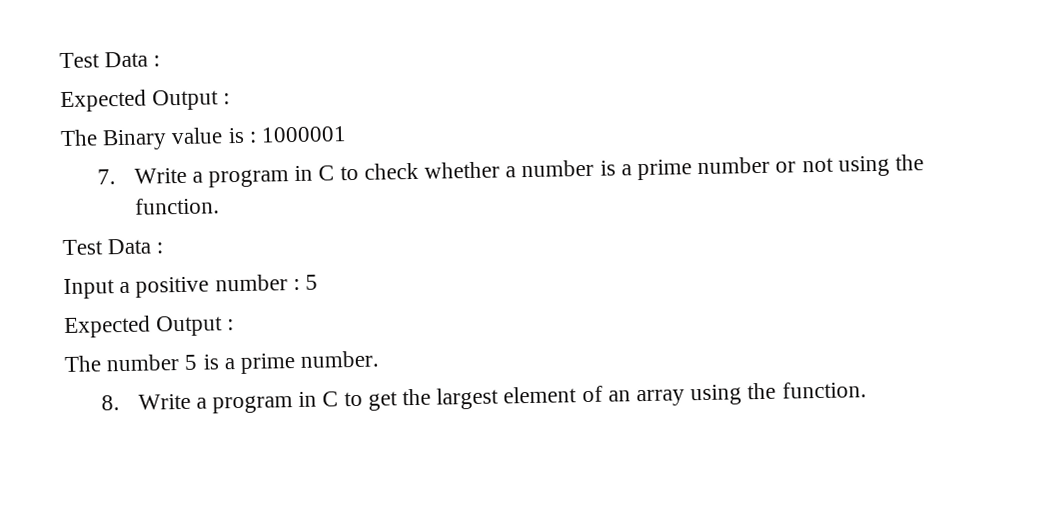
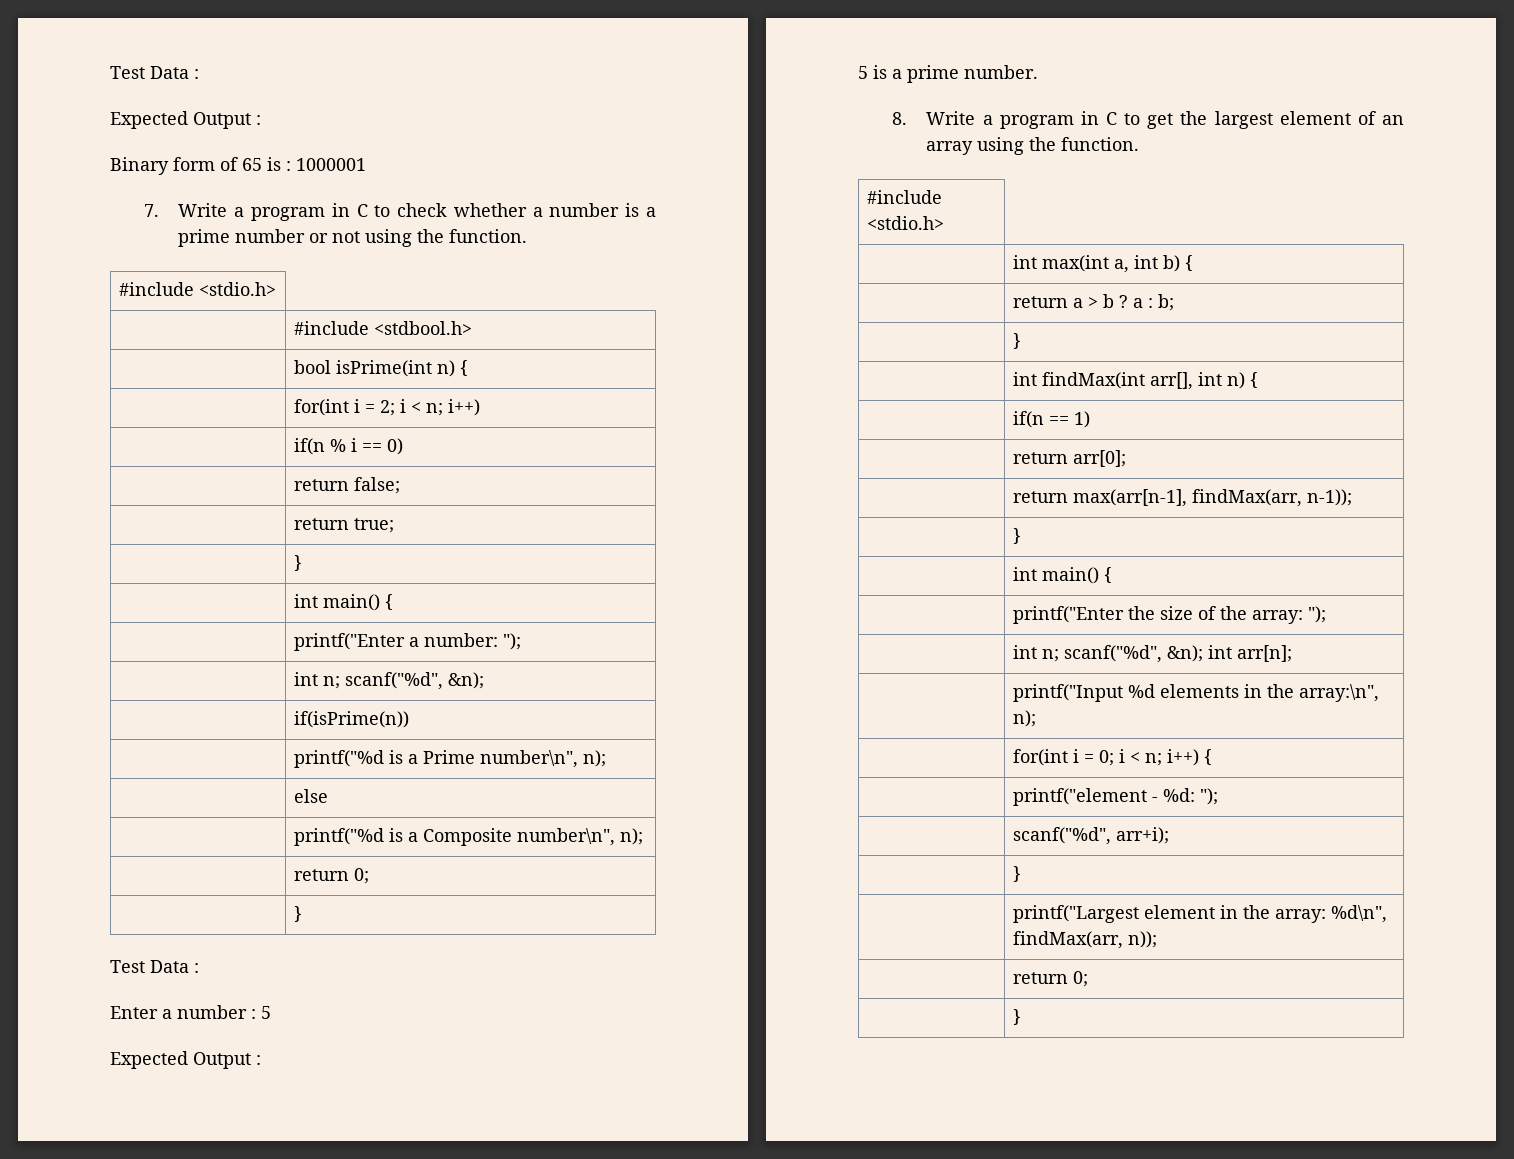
[60,127,224,151] The Binary value -> [110,157,262,175] Binary form of 65
[62,238,164,256] [63,276,210,300] // Test Data : // Input a positive -> [119,282,277,296] [294,321,473,335] [294,360,469,377] [294,399,481,416] [294,438,404,455] [294,477,401,494] [294,518,395,533] [294,555,303,571] [294,594,394,611] [294,633,522,651] [294,672,485,690] [294,711,410,728] [294,750,607,768] [294,789,329,803] [294,828,644,846] [294,868,370,884] [294,906,303,922] [110,960,199,973] [110,1006,172,1019] // #include <stdio.h> // | #include <stdbool.h> // | bool isPrime(int n) { // | for(int i = 2; i < n; i++) // | if(n % i == 0) // | return false; // | return true; // | } // | int main() { // | printf("Enter a number: "); // | int n; scanf("%d", &n); // | if(isPrime(n)) // | printf("%d is a Prime number\n", n); // | else // | printf("%d is a Composite number\n", n); // | return 0; // | } // Test Data : // Enter a
[64,354,180,373] The number -> (261, 1060) none
(867, 390) none -> [867,190,943,204] [867,216,945,230] [1013,255,1194,273] [1013,294,1175,311] [1013,333,1022,349] [1013,372,1259,390] [1013,411,1091,428] [1013,450,1127,467] [1013,489,1353,507] [1013,528,1022,544] [1013,567,1113,584] [1013,606,1327,624] [1013,645,1293,663] [1013,684,1380,702] [1013,710,1037,727] [1013,749,1213,766] [1013,788,1219,806] [1013,827,1170,845] [1013,866,1022,882] [1013,905,1388,923] [1013,931,1158,949] [1013,971,1089,987] [1013,1009,1022,1025] // #include <stdio.h> // | int max(int a, int b) { // | return a > b ? a : b; // | } // | int findMax(int arr[], int n) { // | if(n == 1) // | return arr[0]; // | return max(arr[n-1], findMax(arr, n-1)); // | } // | int main() { // | printf("Enter the size of the array: "); // | int n; scanf("%d", &n); int arr[n]; // | printf("Input %d elements in the array:\n", n); // | for(int i = 0; i < n; i++) { // | printf("element - %d: "); // | scanf("%d", arr+i); // | } // | printf("Largest element in the array: %d\n", findMax(arr, n)); // | return 0; // | }

